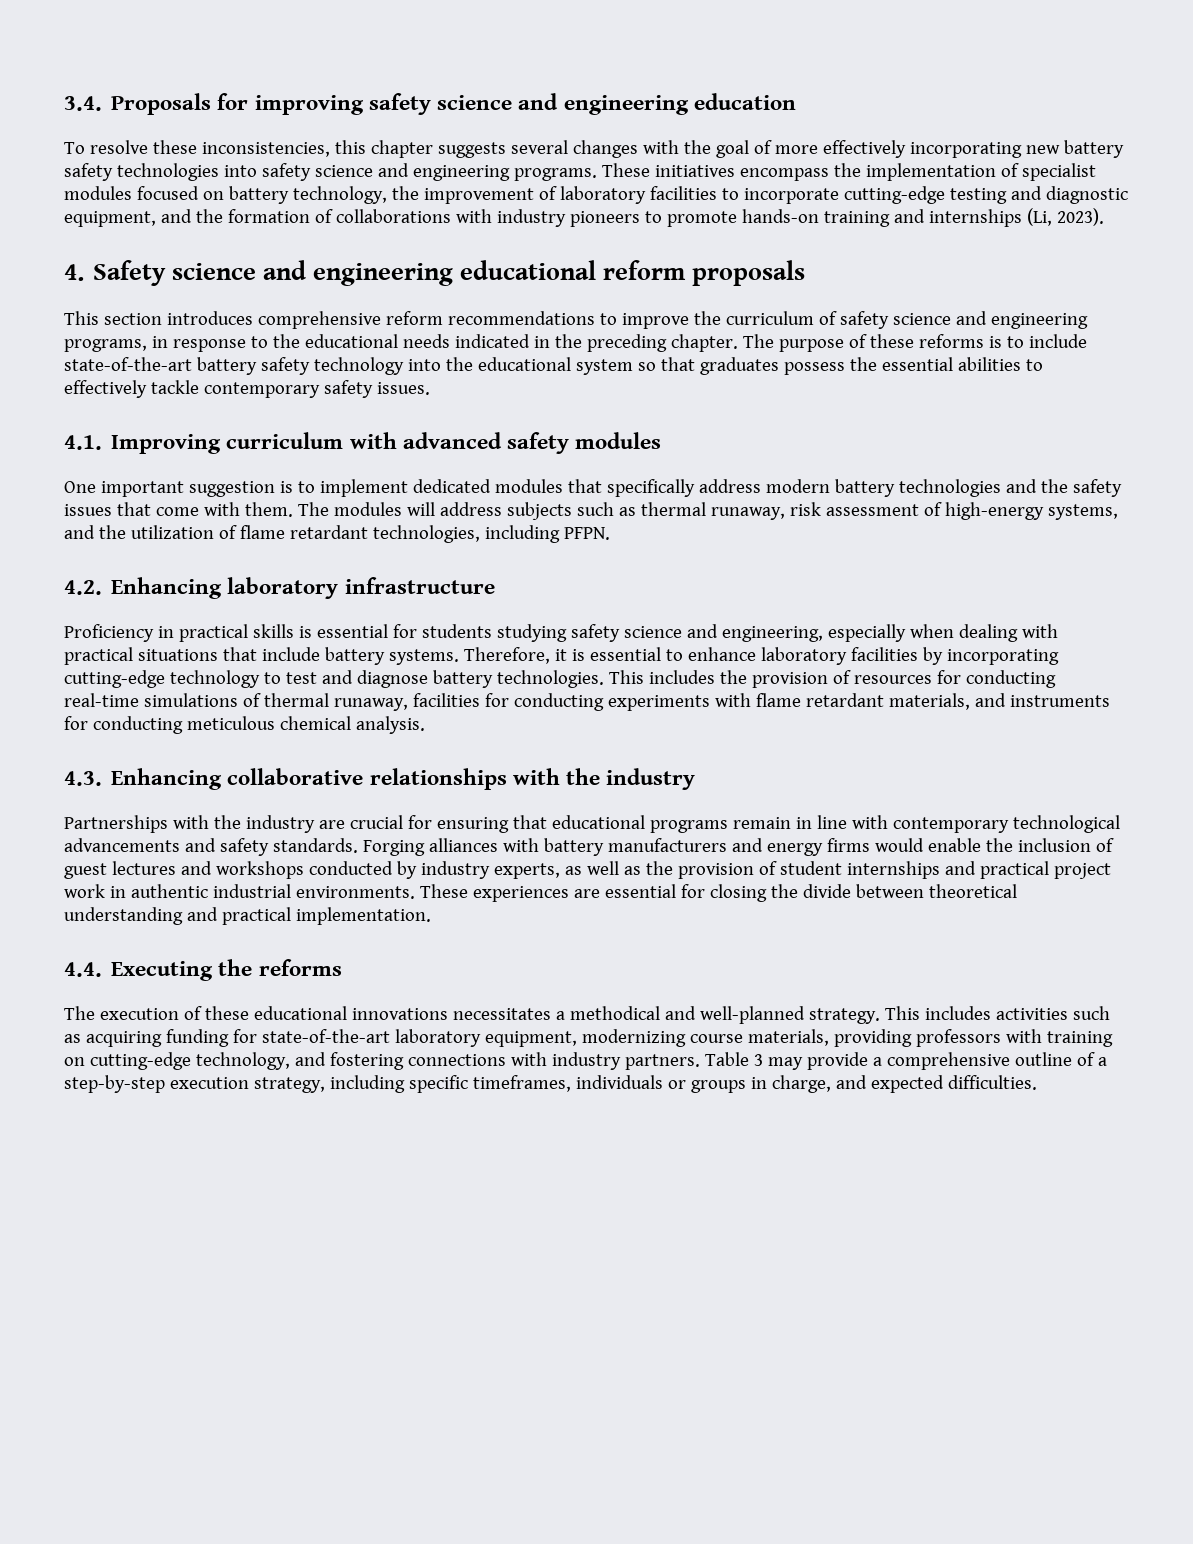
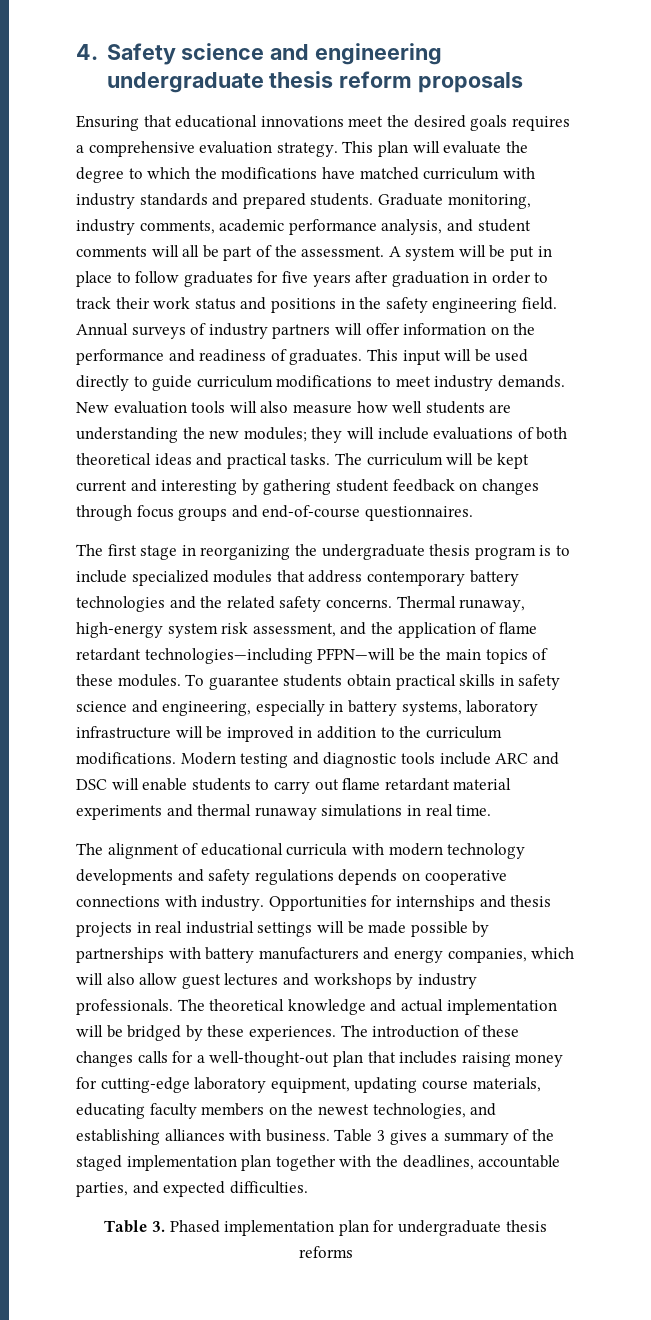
[64,93,796,115] [64,140,1124,158] [64,163,1096,181] [64,186,1128,204] [64,208,1104,227] 3.4. Proposals for improving safety science and engineering education // To resolve these inconsistencies, this chapter suggests several changes with the goal of more effectively incorporating new battery safety technologies into safety science and engineering programs. These initiatives encompass the implementation of specialist modules focused on battery technology, the improvement of laboratory facilities to incorporate cutting-edge testing and diagnostic equipment, and the formation of collaborations with industry pioneers to promote hands-on training and internships (Li, 2023). // -> (76, 52) none
[460,260,597,280] educational -> [106,71,334,93] undergraduate thesis
[64,311,1088,329] [64,334,1087,352] [64,357,1043,375] [64,380,430,398] [64,432,662,454] [64,479,1122,497] [64,502,1118,520] [64,525,214,539] This section introduces comprehensive reform recommendations to improve the curriculum of safety science and engineering programs, in response to the educational needs indicated in the preceding chapter. The purpose of these reforms is to include state-of-the-art battery safety technology into the educational system so that graduates possess the essential abilities to effectively tackle contemporary safety issues. // 4.1. Improving curriculum with advanced safety modules // One important suggestion is to implement dedicated modules that specifically address modern battery technologies and the safety issues that come with them. The modules will address subjects such as thermal runaway, risk assessment of high-energy systems, and the utilization -> [76,115,570,131] [76,141,528,157] [76,167,535,183] [76,193,531,209] [76,219,531,235] [76,245,552,261] [76,271,549,287] [76,297,557,313] [76,323,536,339] [76,349,529,365] [76,375,565,391] [76,401,512,414] [76,427,568,443] [76,453,530,469] [76,479,539,495] [76,505,473,521] [76,544,570,560] [76,570,519,586] [76,596,526,612] [76,622,476,638] Ensuring that educational innovations meet the desired goals requires a comprehensive evaluation strategy. This plan will evaluate the degree to which the modifications have matched curriculum with industry standards and prepared students. Graduate monitoring, industry comments, academic performance analysis, and student comments will all be part of the assessment. A system will be put in place to follow graduates for five years after graduation in order to track their work status and positions in the safety engineering field. Annual surveys of industry partners will offer information on the performance and readiness of graduates. This input will be used directly to guide curriculum modifications to meet industry demands. New evaluation tools will also measure how well students are understanding the new modules; they will include evaluations of both theoretical ideas and practical tasks. The curriculum will be kept current and interesting by gathering student feedback on changes through focus groups and end-of-course questionnaires. // The first stage in reorganizing the undergraduate thesis program is to include specialized modules that address contemporary battery technologies and the related safety concerns. Thermal runaway, high-energy system risk assessment, and the application
[372,525,610,543] [64,577,495,599] [64,624,567,642] technologies, including PFPN. // 4.2. Enhancing laboratory infrastructure // Proficiency in practical skills is essential for students studying -> [144,648,549,664] [76,674,514,690] technologies—including PFPN—will be the main topics of these modules. To guarantee students obtain practical skills in
[909,624,1058,642] [64,647,1059,665] [64,670,1056,688] [64,693,1110,711] [64,716,425,734] [64,768,696,790] [64,815,1120,833] [64,838,498,856] when dealing with practical situations that include battery systems. Therefore, it is essential to enhance laboratory facilities by incorporating cutting-edge technology to test and diagnose battery technologies. This includes the provision of resources for conducting real-time simulations of thermal runaway, facilities for conducting experiments with flame retardant materials, and instruments for conducting meticulous chemical analysis. // 4.3. Enhancing collaborative relationships with the industry // Partnerships with the industry are crucial for ensuring that educational programs remain in line with contemporary technological advancements and safety standards. Forging alliances -> [329,700,539,716] [76,726,502,742] [76,752,559,768] [76,778,512,794] [76,804,492,820] [76,843,526,859] [76,869,507,885] [76,895,552,911] [76,921,490,937] [76,947,164,963] in battery systems, laboratory infrastructure will be improved in addition to the curriculum modifications. Modern testing and diagnostic tools include ARC and DSC will enable students to carry out flame retardant material experiments and thermal runaway simulations in real time. // The alignment of educational curricula with modern technology developments and safety regulations depends on cooperative connections with industry. Opportunities for internships and thesis projects in real industrial settings will be made possible by partnerships
[826,838,1114,852] firms would enable the inclusion of -> [447,947,575,963] [76,973,178,985] companies, which will also allow
[308,861,393,875] conducted -> (392, 981) none
[493,861,1111,879] [64,884,1017,902] [64,907,431,925] [64,959,342,981] [64,1006,1110,1024] [64,1029,390,1047] experts, as well as the provision of student internships and practical project work in authentic industrial environments. These experiences are essential for closing the divide between theoretical understanding and practical implementation. // 4.4. Executing the reforms // The execution of these educational innovations necessitates a methodical and well-planned strategy. This includes activities such as acquiring funding for state-of-the-art -> [76,999,557,1015] [76,1025,520,1041] [76,1051,564,1067] [76,1077,190,1093] professionals. The theoretical knowledge and actual implementation will be bridged by these experiences. The introduction of these changes calls for a well-thought-out plan that includes raising money for cutting-edge
[581,1029,686,1047] modernizing -> [354,1077,418,1093] updating
[833,1029,1113,1047] [64,1052,1107,1070] [64,1075,1037,1093] providing professors with training on cutting-edge technology, and fostering connections with industry partners. Table 3 may provide a comprehensive outline of a step-by-step execution strategy, including specific timeframes, individuals or groups in charge, and expected difficulties. -> [76,1103,497,1119] [76,1129,554,1145] [76,1155,561,1171] [76,1181,308,1197] [104,1220,547,1236] [298,1246,353,1258] educating faculty members on the newest technologies, and establishing alliances with business. Table 3 gives a summary of the staged implementation plan together with the deadlines, accountable parties, and expected difficulties. // Table 3. Phased implementation plan for undergraduate thesis reforms

